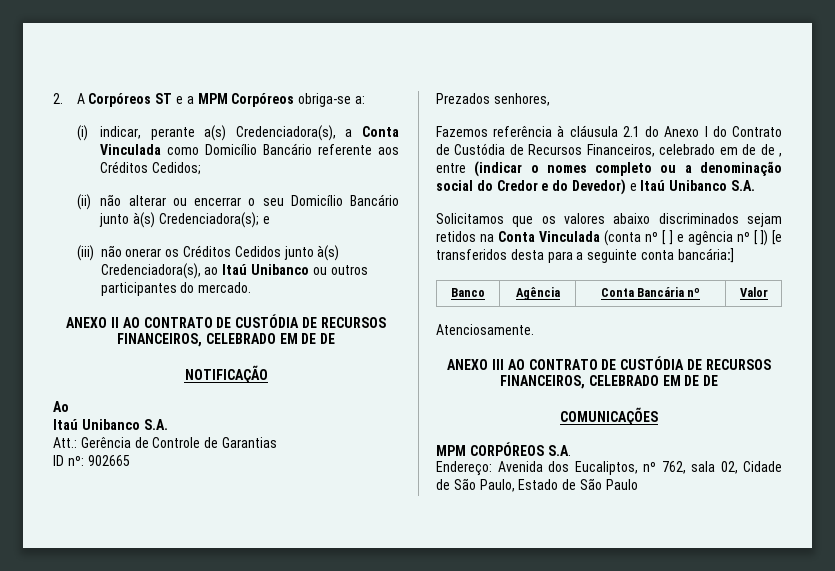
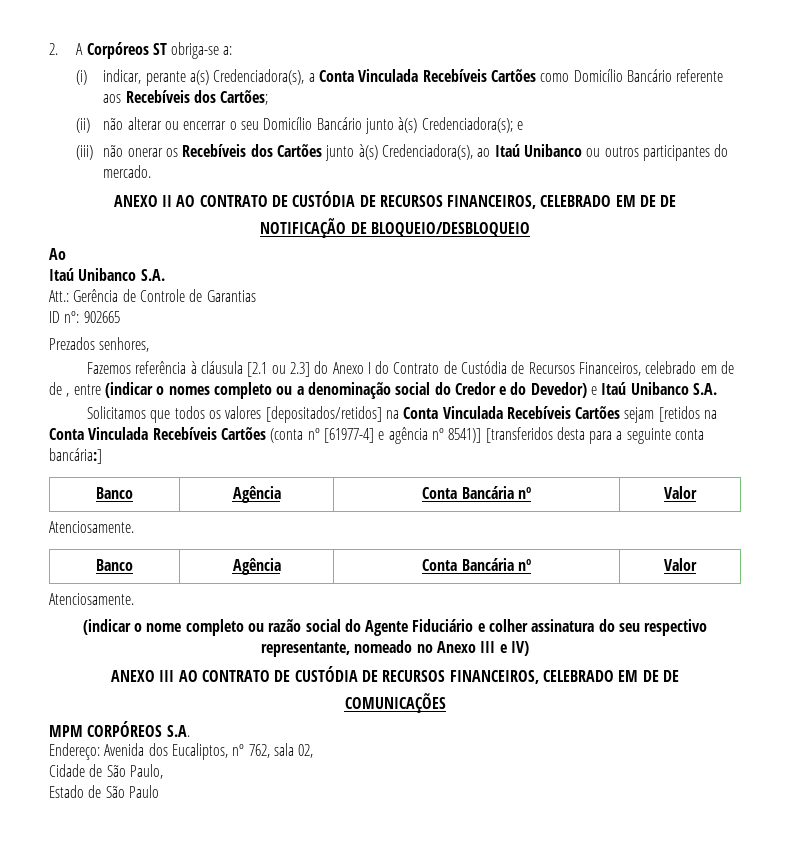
[176,93,295,107] e a MPM Corpóreos -> (167, 49) none
(162, 149) none -> [422,69,536,82] Recebíveis Cartões
[100,161,202,175] Créditos Cedidos; -> [125,90,269,105] Recebíveis dos Cartões;
[183,245,281,257] Créditos Cedidos -> [182,144,322,157] Recebíveis dos Cartões
(268, 374) none -> [350,222,530,237] DE BLOQUEIO/DESBLOQUEIO
[622,126,640,137] 2.1 -> [247,362,310,377] [2.1 ou 2.3]
(534, 221) none -> [174,406,205,419] todos
[613,213,782,227] [436,230,782,246] [436,249,507,260] abaixo discriminados sejam retidos na Conta Vinculada (conta nº [ ] e agência nº [ ]) [e transferidos -> [265,406,718,423] [49,427,553,444] [depositados/retidos] na Conta Vinculada Recebíveis Cartões sejam [retidos na Conta Vinculada Recebíveis Cartões (conta nº [61977-4] e agência nº 8541)] [transferidos
(534, 329) none -> [96,559,133,571] [232,558,281,575] [422,558,531,571] [664,558,697,571] [49,593,134,605] [82,619,708,636] [261,640,529,657] // Banco | Agência | Conta Bancária nº | Valor // Atenciosamente. // (indicar o nome completo ou razão social do Agente Fiduciário e colher assinatura do seu respectivo representante, nomeado no Anexo III e IV)
(738, 467) none -> (314, 751) //
(515, 485) none -> (163, 771) //

